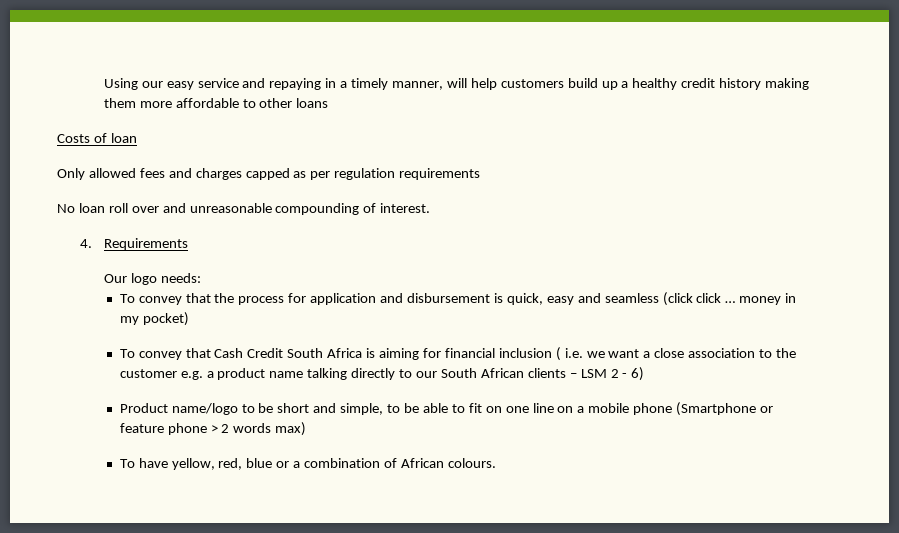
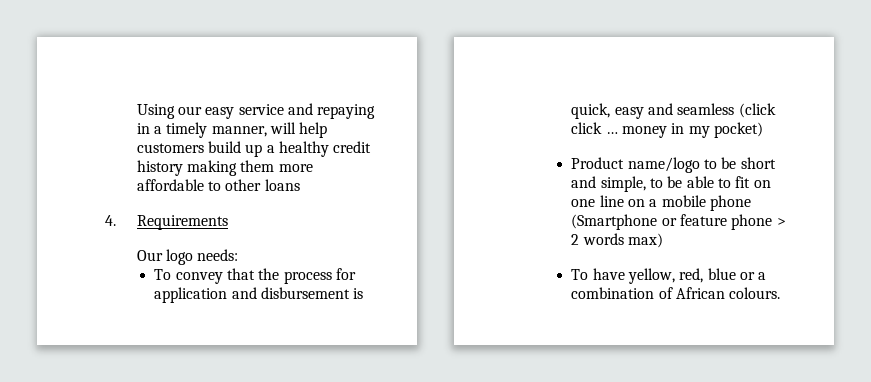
[57,133,137,143] [57,168,481,180] [57,203,431,215] // Costs of loan // Only allowed fees and charges capped as per regulation requirements // No loan roll over and unreasonable compounding of interest. -> (300, 185) none
[119,347,797,361] [119,367,645,381] // To convey that Cash Credit South Africa is aiming for financial inclusion ( i.e. we want a close association to the customer e.g. a product name talking directly to our South African clients – LSM 2 - 6) -> (764, 130) none

